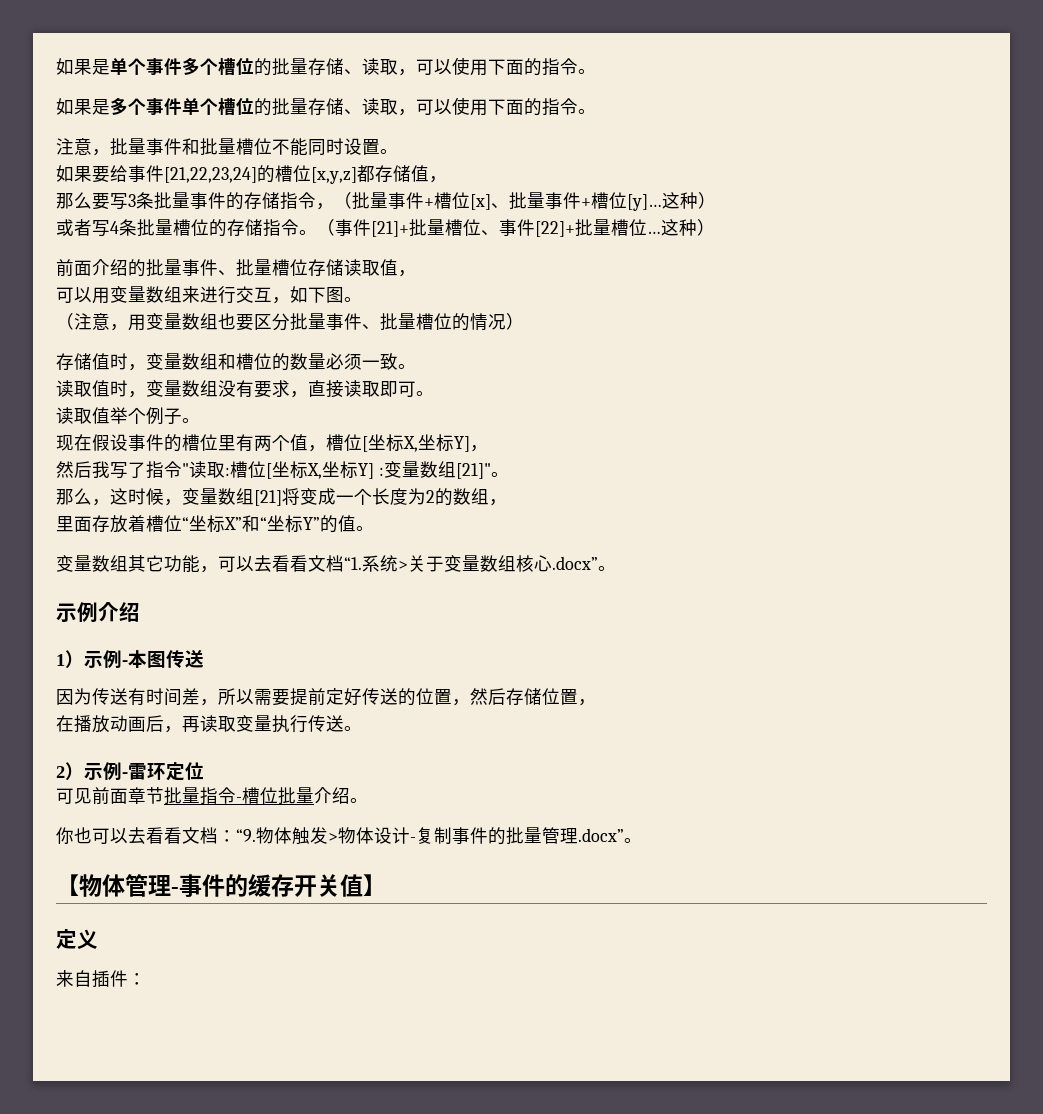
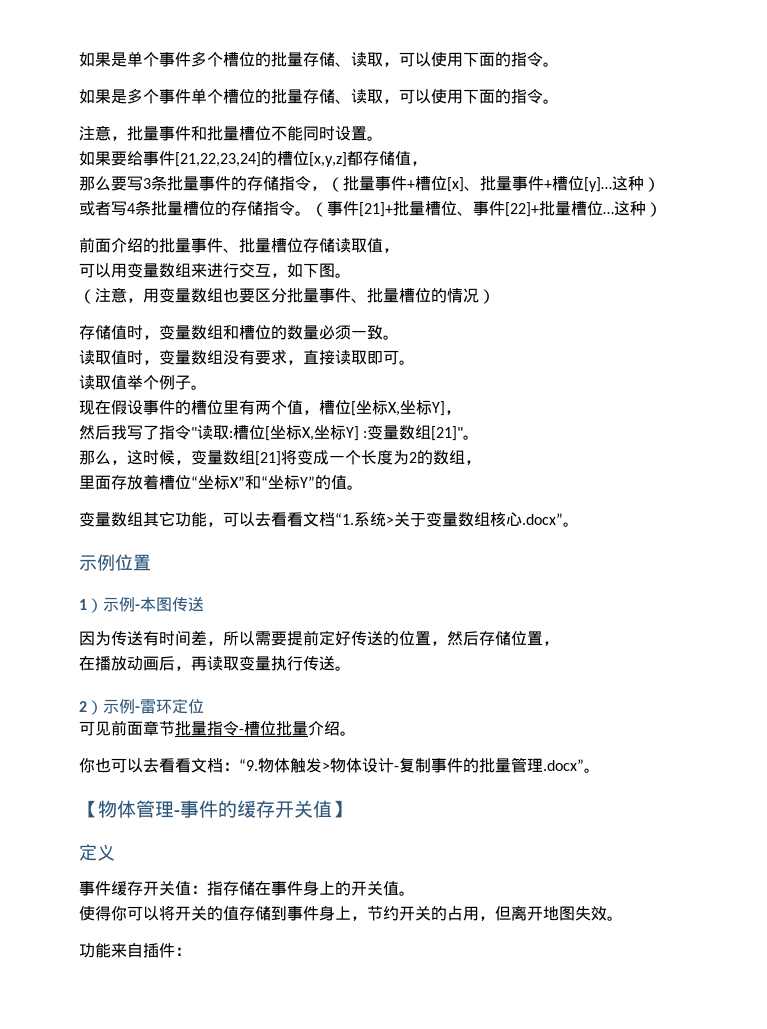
[98,602,140,622] 介绍 -> [115,554,151,571] 位置
(98, 939) none -> [79,880,415,896] [79,905,623,921] [79,943,111,958] 事件缓存开关值：指存储在事件身上的开关值。 // 使得你可以将开关的值存储到事件身上，节约开关的占用，但离开地图失效。 // 功能

